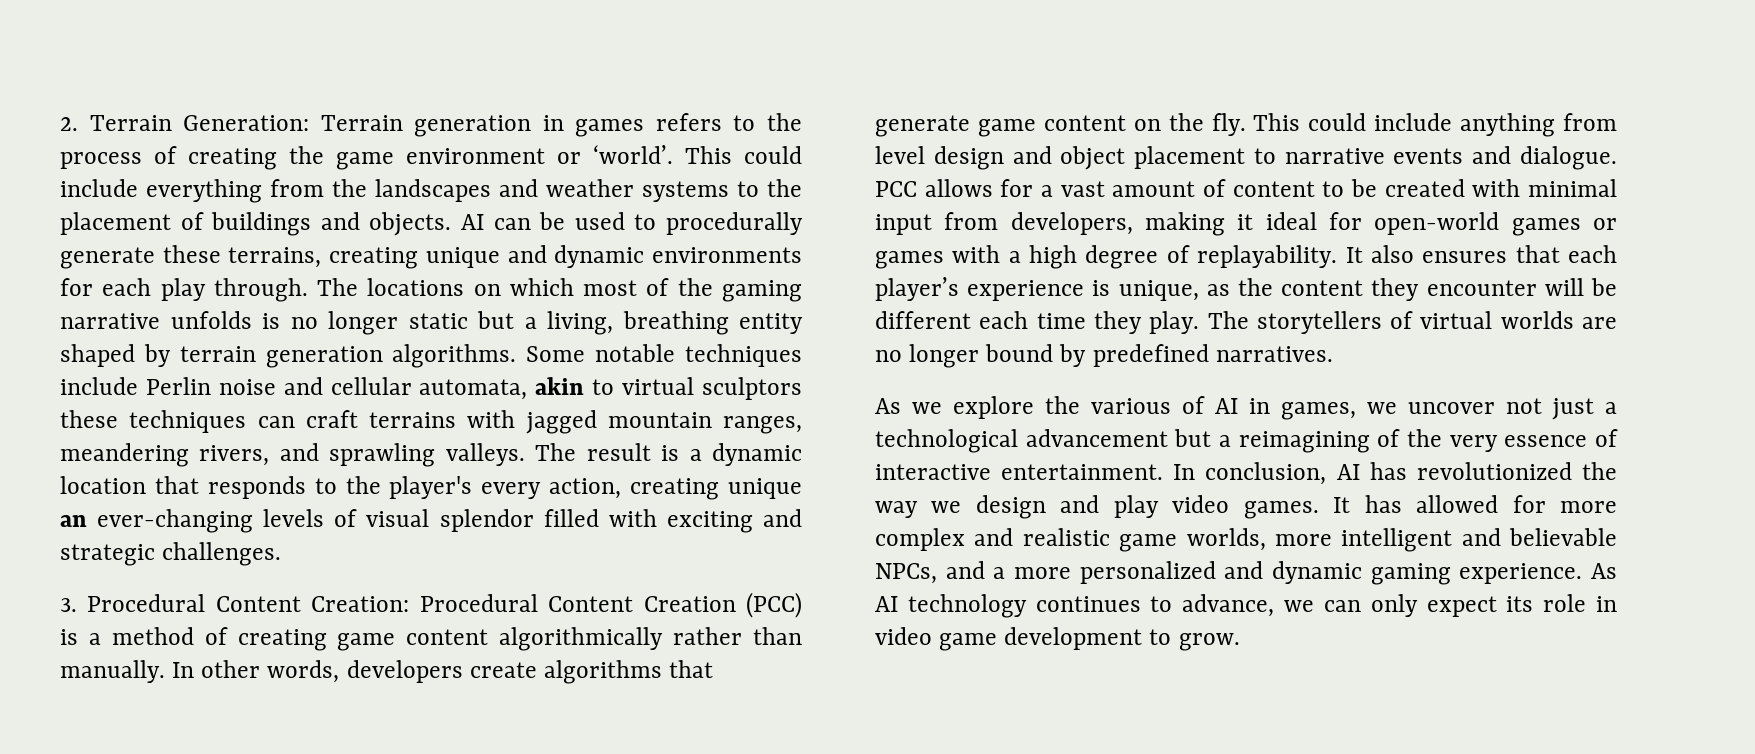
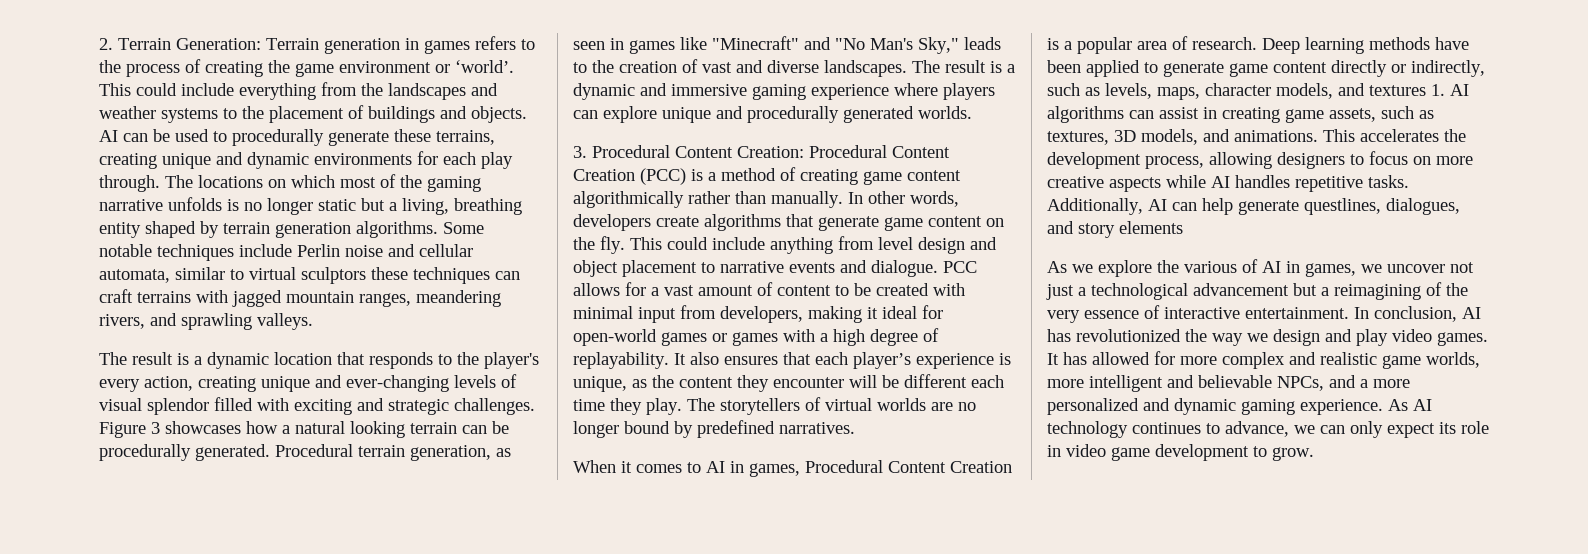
[535,377,585,395] akin -> [175,267,225,280] similar
(525, 454) none -> (313, 321) //
[60,515,87,527] an -> [315,375,342,388] and
(282, 554) none -> [99,421,509,438] [99,444,511,461] [573,36,1001,54] [573,59,1015,77] [573,83,995,100] [573,106,972,123] Figure 3 showcases how a natural looking terrain can be procedurally generated. Procedural terrain generation, as seen in games like "Minecraft" and "No Man's Sky," leads to the creation of vast and diverse landscapes. The result is a dynamic and immersive gaming experience where players can explore unique and procedurally generated worlds.
(1333, 354) none -> [573,460,1012,477] [1047,36,1469,54] [1047,60,1485,77] [1047,83,1469,100] [1047,106,1434,123] [1047,129,1466,145] [1047,151,1473,169] [1047,175,1409,192] [1047,198,1460,215] [1047,221,1183,238] // When it comes to AI in games, Procedural Content Creation is a popular area of research. Deep learning methods have been applied to generate game content directly or indirectly, such as levels, maps, character models, and textures 1. AI algorithms can assist in creating game assets, such as textures, 3D models, and animations. This accelerates the development process, allowing designers to focus on more creative aspects while AI handles repetitive tasks. Additionally, AI can help generate questlines, dialogues, and story elements

